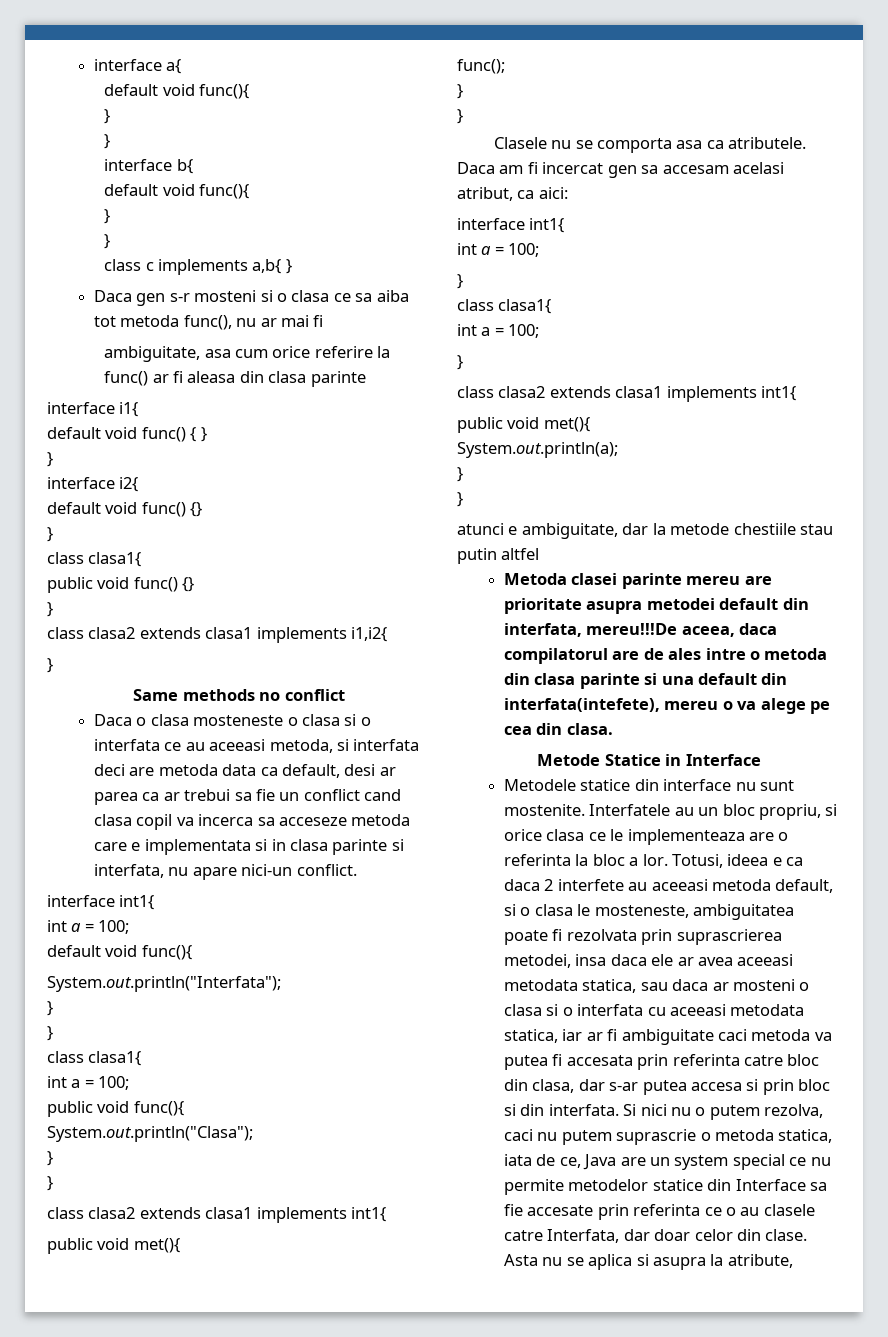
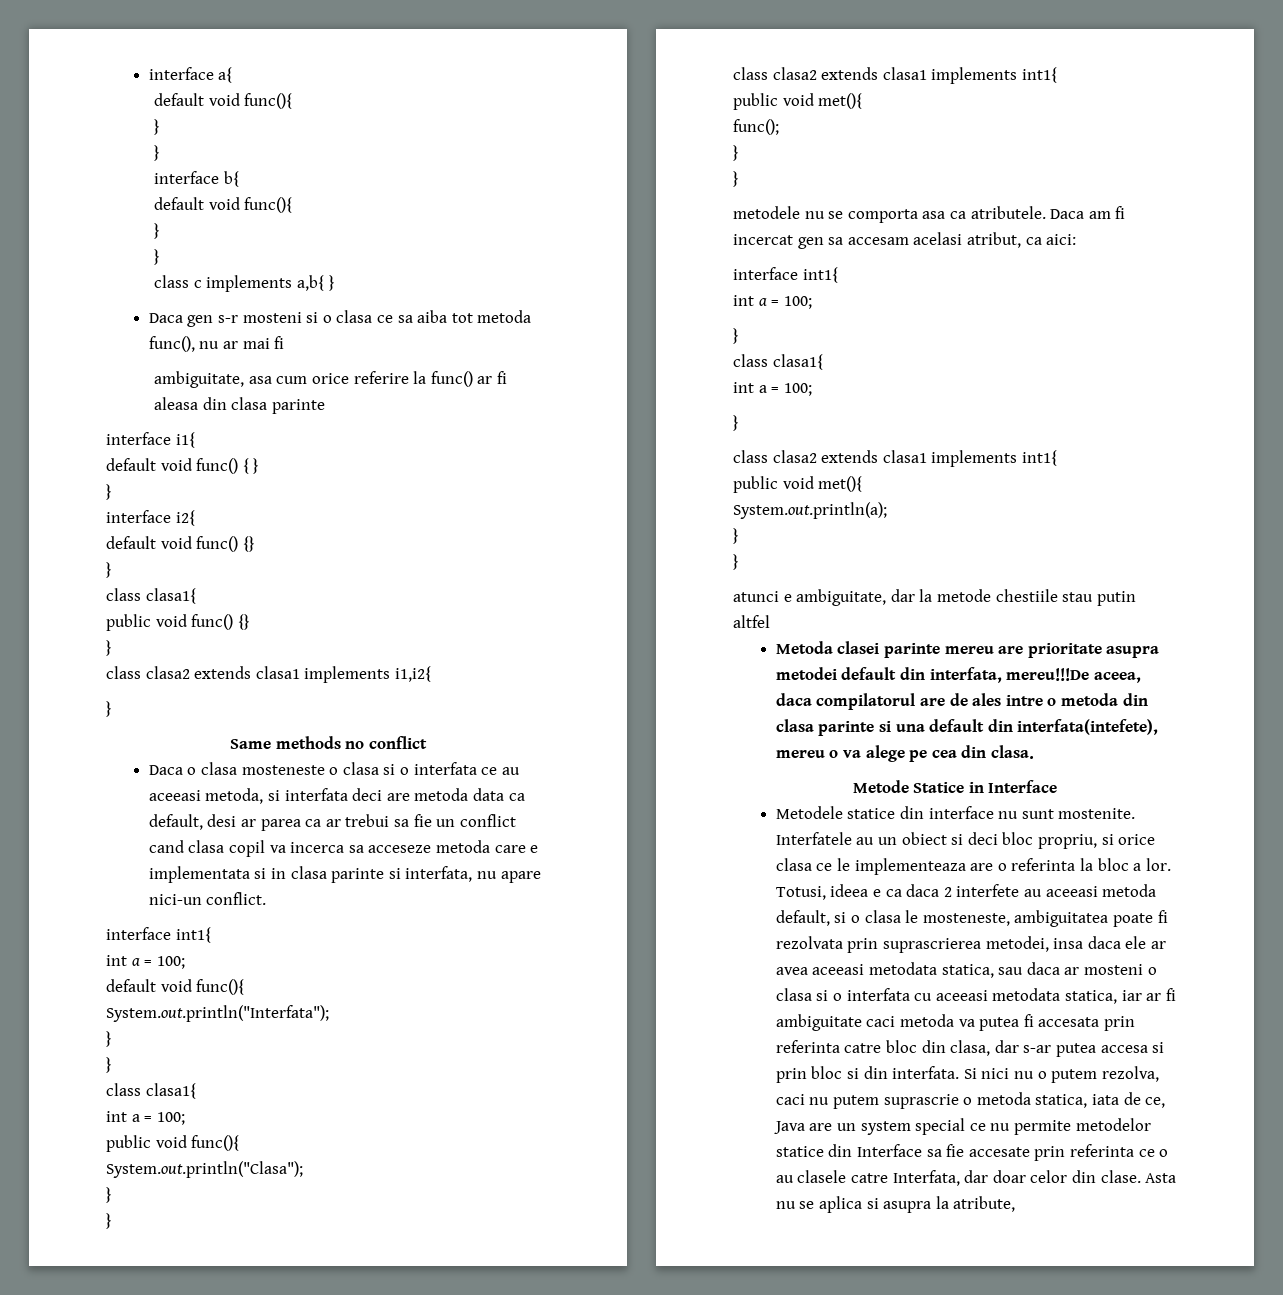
[493,137,547,149] Clasele -> [733,206,800,219] metodele
(719, 811) none -> [901,832,998,845] obiect si deci

